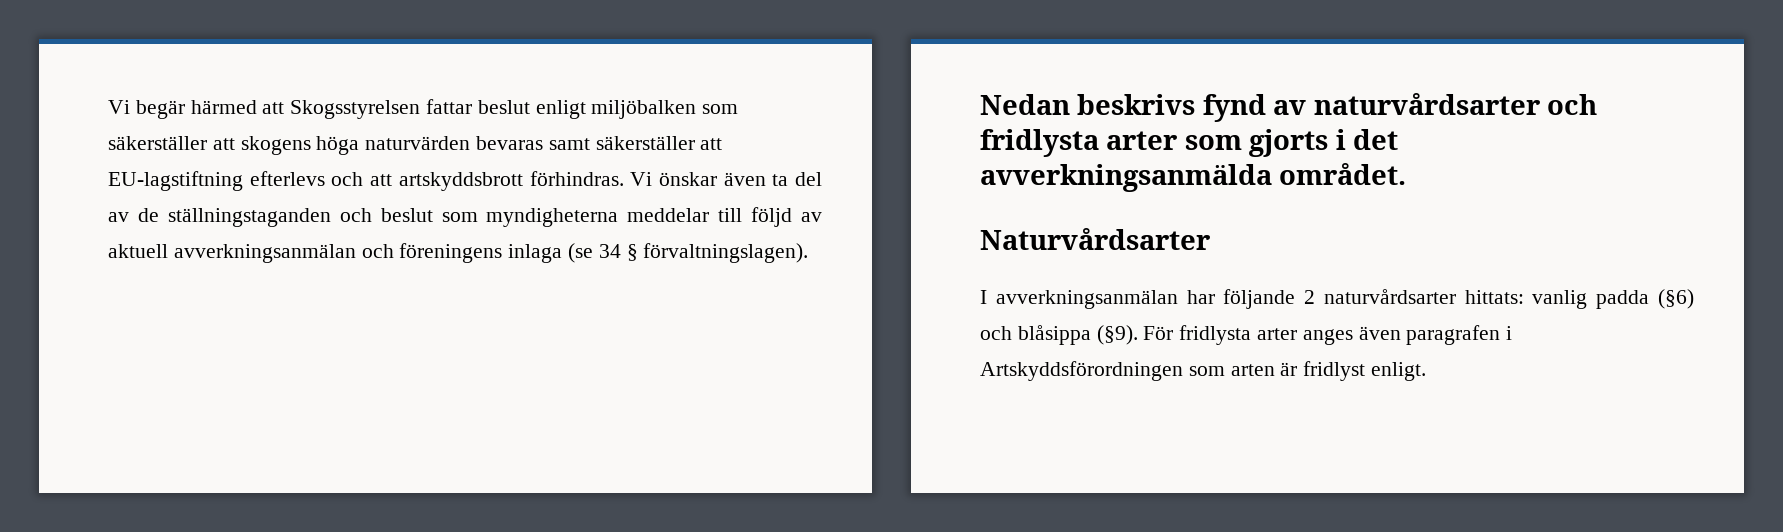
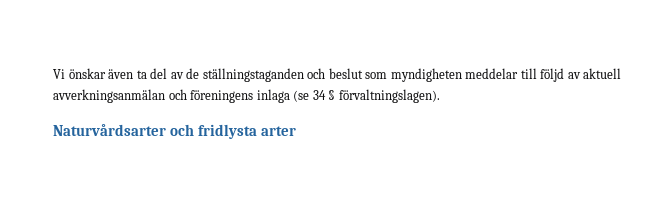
[108,99,739,119] [108,136,723,155] [108,171,653,191] Vi begär härmed att Skogsstyrelsen fattar beslut enligt miljöbalken som säkerställer att skogens höga naturvärden bevaras samt säkerställer att EU-lagstiftning efterlevs och att artskyddsbrott förhindras. Vi -> [53,69,65,79] Vi
[486,208,619,227] myndigheterna -> [390,68,462,82] myndigheten
[980,93,1598,122] [980,129,1399,157] [980,163,1407,192] [980,228,1210,250] [980,289,1694,309] [980,325,1513,345] [980,361,1427,381] Nedan beskrivs fynd av naturvårdsarter och fridlysta arter som gjorts i det avverkningsanmälda området. // Naturvårdsarter // I avverkningsanmälan har följande 2 naturvårdsarter hittats: vanlig padda (§6) och blåsippa (§9). För fridlysta arter anges även paragrafen i Artskyddsförordningen som arten är fridlyst enligt. -> [53,124,297,139] Naturvårdsarter och fridlysta arter

